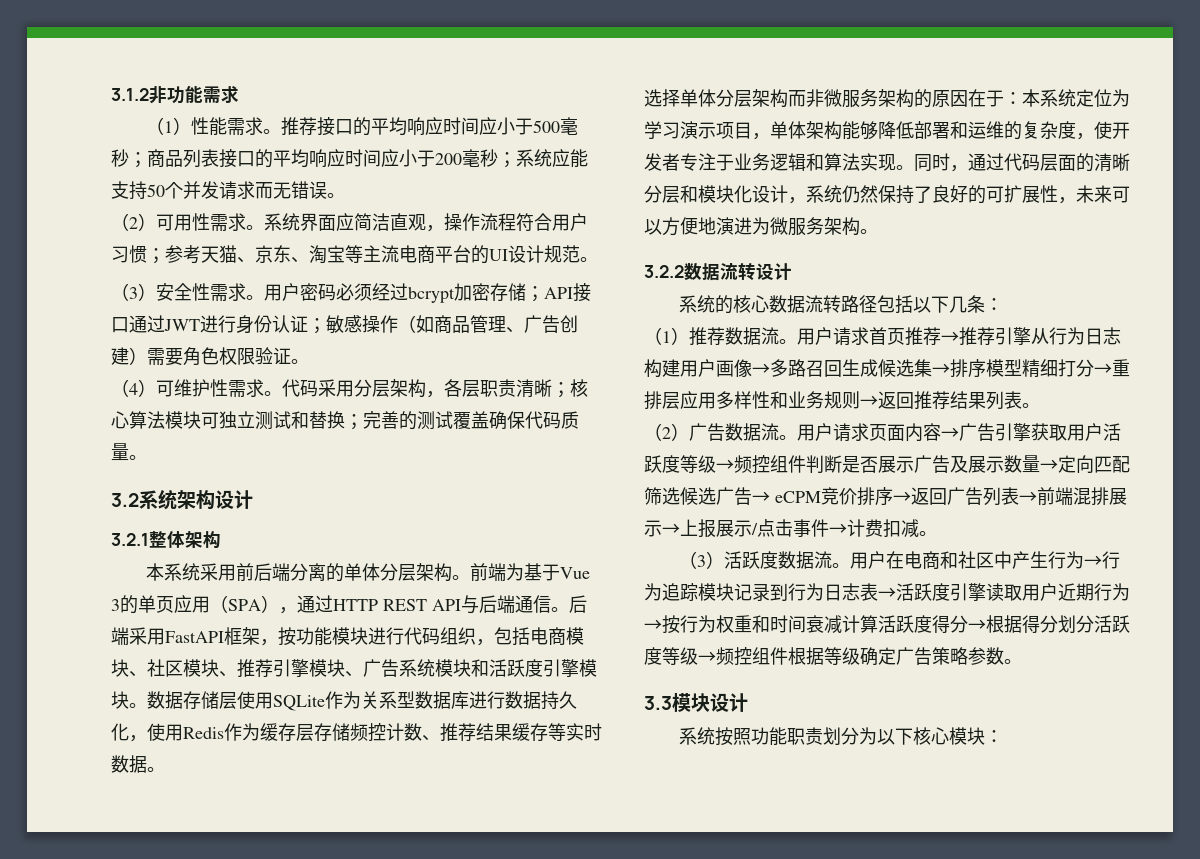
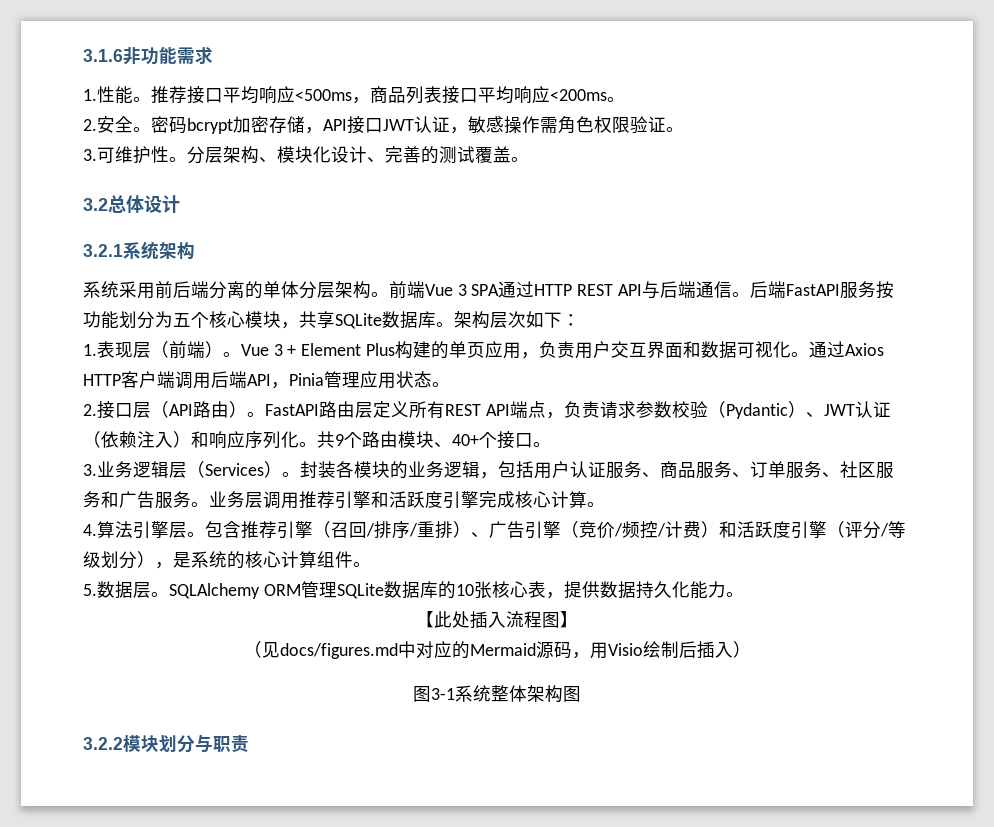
[111,88,149,101] 3.1.2 -> [83,49,123,62] 3.1.6
[145,117,263,136] （1）性能需求 -> [83,86,133,104] 1.性能
[352,117,578,136] [111,149,147,168] 的平均响应时间应小于500毫秒； -> [223,86,370,104] 平均响应<500ms，
[255,149,588,168] [111,181,345,200] [111,213,588,232] [111,245,598,264] [111,283,408,301] 的平均响应时间应小于200毫秒；系统应能支持50个并发请求而无错误。 // （2）可用性需求。系统界面应简洁直观，操作流程符合用户习惯；参考天猫、京东、淘宝等主流电商平台的UI设计规范。 // （3）安全性需求。用户密码必须经过 -> [478,86,625,104] [83,116,187,134] 平均响应<200ms。 // 2.安全。密码
[526,286,544,302] ； -> [305,127,323,134] ，
[129,315,578,334] [111,347,309,366] [111,379,588,398] [111,411,363,430] 通过JWT进行身份认证；敏感操作（如商品管理、广告创建）需要角色权限验证。 // （4）可维护性需求。代码采用分层架构，各层职责清晰；核心算法模块可独立测试和替换； -> [383,116,684,134] [83,146,385,164] JWT认证，敏感操作需角色权限验证。 // 3.可维护性。分层架构、模块化设计、
[489,411,579,430] [111,443,129,461] 确保代码质量 -> (511, 154) none
(139, 500) none -> [108,195,180,213] [83,244,123,257] 总体设计 // 3.2.1
[215,490,253,509] [111,531,221,549] [145,563,164,581] 设计 // 3.2.1整体架构 // 本 -> (195, 251) //
[505,563,590,581] [111,595,297,614] 为基于Vue 3的单页应用（SPA）， -> [425,284,500,296] Vue 3 SPA
[129,627,584,646] [111,659,597,678] [111,691,577,711] [111,723,602,742] [111,755,165,773] [644,89,1130,108] [644,121,1130,140] [644,153,1130,172] [644,185,1130,204] [644,217,878,236] [644,263,792,281] [678,295,1003,314] [644,327,1121,346] [644,359,1130,378] [644,391,1040,410] [644,423,1121,442] [644,455,1130,474] [644,487,1127,506] [644,519,937,538] [678,551,1120,569] [644,583,1130,601] [644,615,1130,634] [644,647,1022,666] [644,693,748,712] [678,727,1003,746] 采用FastAPI框架，按功能模块进行代码组织，包括电商模块、社区模块、推荐引擎模块、广告系统模块和活跃度引擎模块。数据存储层使用SQLite作为关系型数据库进行数据持久化，使用Redis作为缓存层存储频控计数、推荐结果缓存等实时数据。 // 选择单体分层架构而非微服务架构的原因在于：本系统定位为学习演示项目，单体架构能够降低部署和运维的复杂度，使开发者专注于业务逻辑和算法实现。同时，通过代码层面的清晰分层和模块化设计，系统仍然保持了良好的可扩展性，未来可以方便地演进为微服务架构。 // 3.2.2数据流转设计 // 系统的核心数据流转路径包括以下几条： // （1）推荐数据流。用户请求首页推荐→推荐引擎从行为日志构建用户画像→多路召回生成候选集→排序模型精细打分→重排层应用多样性和业务规则→返回推荐结果列表。 // （2）广告数据流。用户请求页面内容→广告引擎获取用户活跃度等级→频控组件判断是否展示广告及展示数量→定向匹配筛选候选广告→ eCPM竞价排序→返回广告列表→前端混排展示→上报展示/点击事件→计费扣减。 // （3）活跃度数据流。用户在电商和社区中产生行为→行为追踪模块记录到行为日志表→活跃度引擎读取用户近期行为→按行为权重和时间衰减计算活跃度得分→根据得分划分活跃度等级→频控组件根据等级确定广告策略参数。 // 3.3模块设计 // 系统按照功能职责划分为以下核心模块： -> [785,281,894,299] [83,311,580,329] [83,341,884,359] [83,371,450,389] [83,401,891,419] [83,431,551,449] [83,461,894,479] [83,491,605,509] [83,521,906,539] [83,551,371,569] [83,581,744,599] [416,611,578,629] [243,641,751,659] [413,685,581,703] [83,734,249,753] FastAPI服务按功能划分为五个核心模块，共享SQLite数据库。架构层次如下： // 1.表现层（前端）。Vue 3 + Element Plus构建的单页应用，负责用户交互界面和数据可视化。通过Axios HTTP客户端调用后端API，Pinia管理应用状态。 // 2.接口层（API路由）。FastAPI路由层定义所有REST API端点，负责请求参数校验（Pydantic）、JWT认证（依赖注入）和响应序列化。共9个路由模块、40+个接口。 // 3.业务逻辑层（Services）。封装各模块的业务逻辑，包括用户认证服务、商品服务、订单服务、社区服务和广告服务。业务层调用推荐引擎和活跃度引擎完成核心计算。 // 4.算法引擎层。包含推荐引擎（召回/排序/重排）、广告引擎（竞价/频控/计费）和活跃度引擎（评分/等级划分），是系统的核心计算组件。 // 5.数据层。SQLAlchemy ORM管理SQLite数据库的10张核心表，提供数据持久化能力。 // 【此处插入流程图】 // （见docs/figures.md中对应的Mermaid源码，用Visio绘制后插入） // 图3-1系统整体架构图 // 3.2.2模块划分与职责

